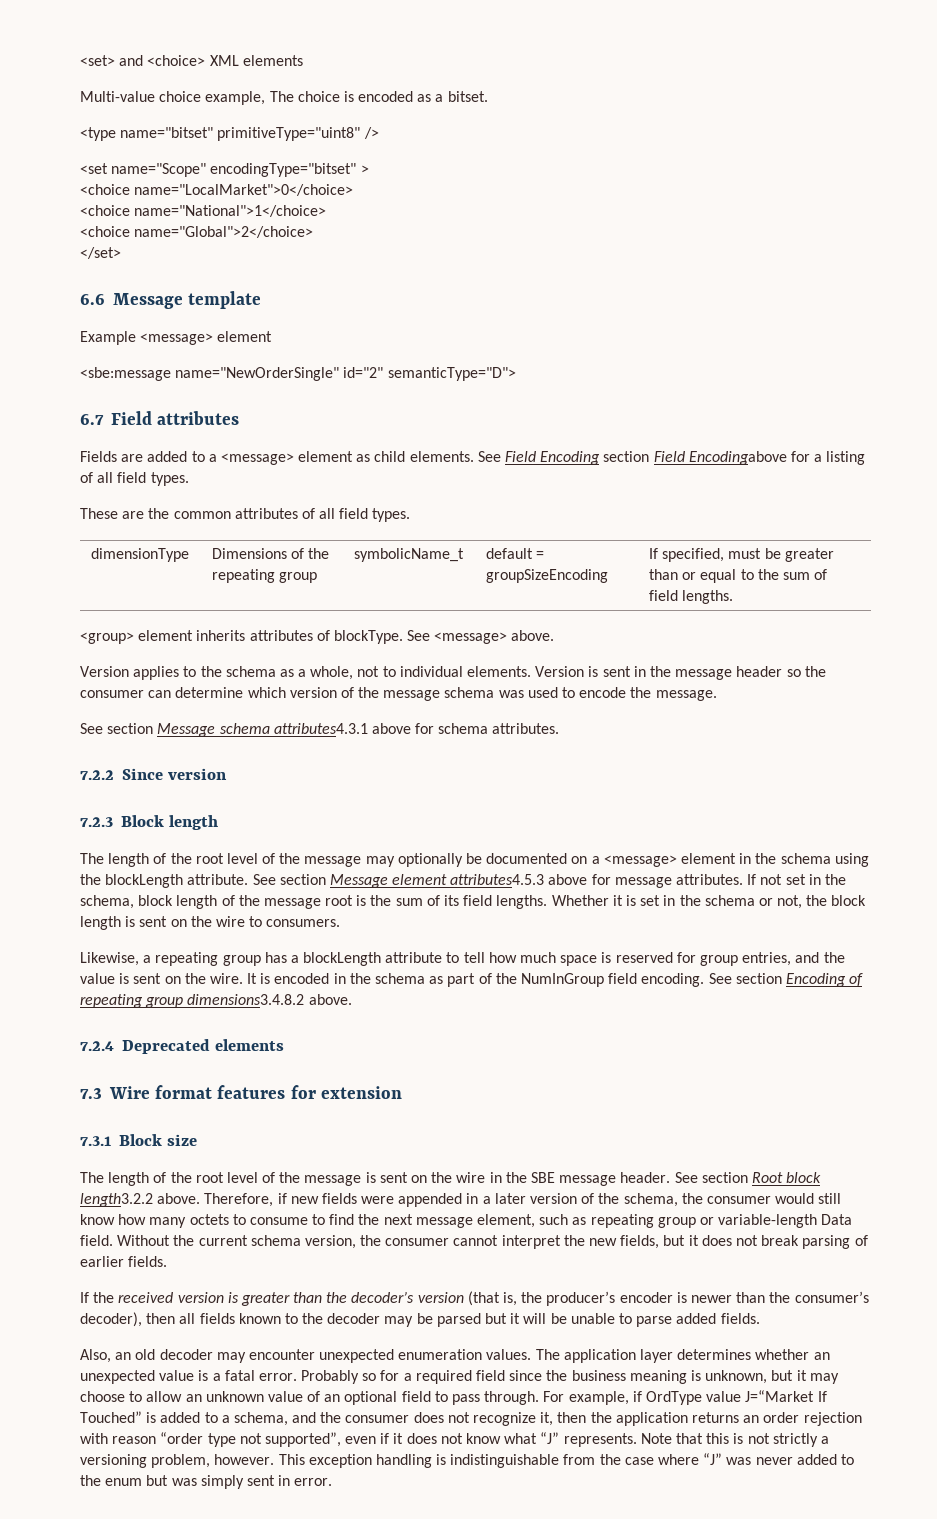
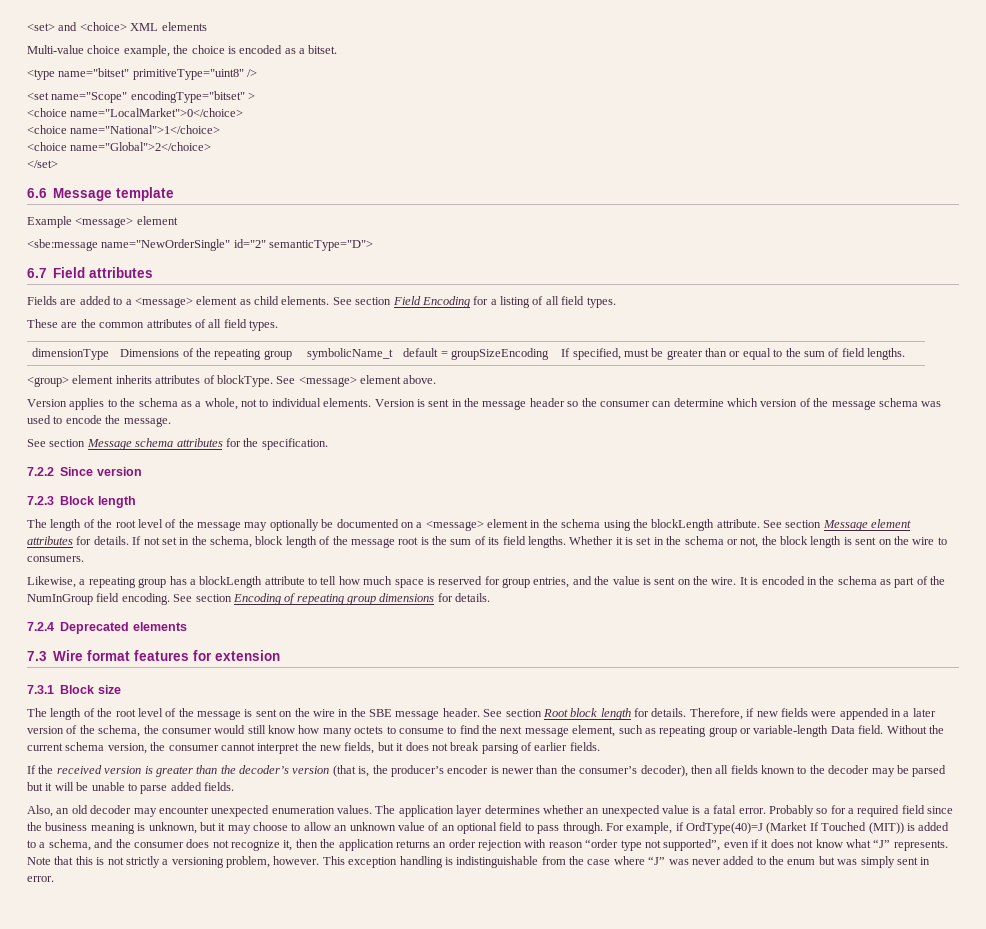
[269,91,294,102] The -> [173,45,189,54] the
(501, 456) none -> [355,297,392,305] section
[603,451,787,465] section Field Encodingabove -> (470, 302) none
(508, 638) none -> [360,375,401,384] element
[273,723,560,734] attributes4.3.1 above for schema attributes. -> [176,438,328,450] attributes for the specification.
[450,874,744,888] attributes4.5.3 above for message attributes. -> [27,536,129,545] attributes for details.
[187,994,352,1005] dimensions3.4.8.2 above. -> [379,593,491,602] dimensions for details.
[80,1193,201,1207] length3.2.2 above. -> [600,708,687,720] length for details.
[645,1390,827,1405] [80,1411,142,1423] OrdType value J=“Market If Touched” -> [686,822,904,834] OrdType(40)=J (Market If Touched (MIT))

